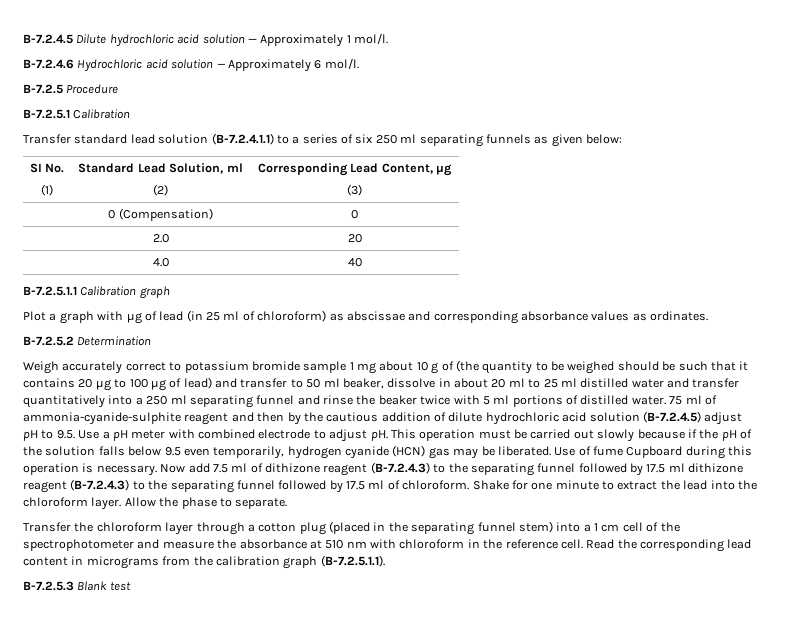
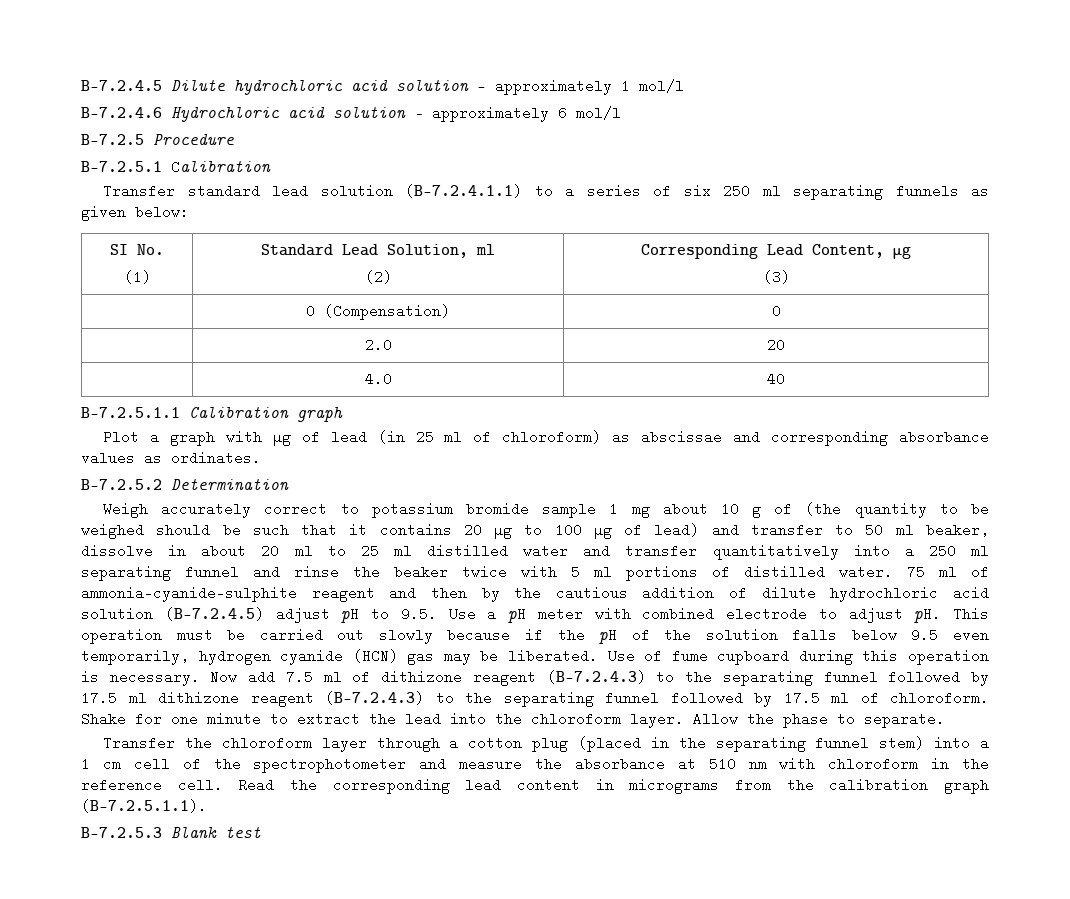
[260,33,388,47] Approximately 1 mol/l. -> [495,79,684,95] approximately 1 mol/l
[227,58,359,72] Approximately 6 mol/l. -> [432,106,621,122] approximately 6 mol/l
[626,446,683,458] Cupboard -> [717,649,790,665] cupboard

